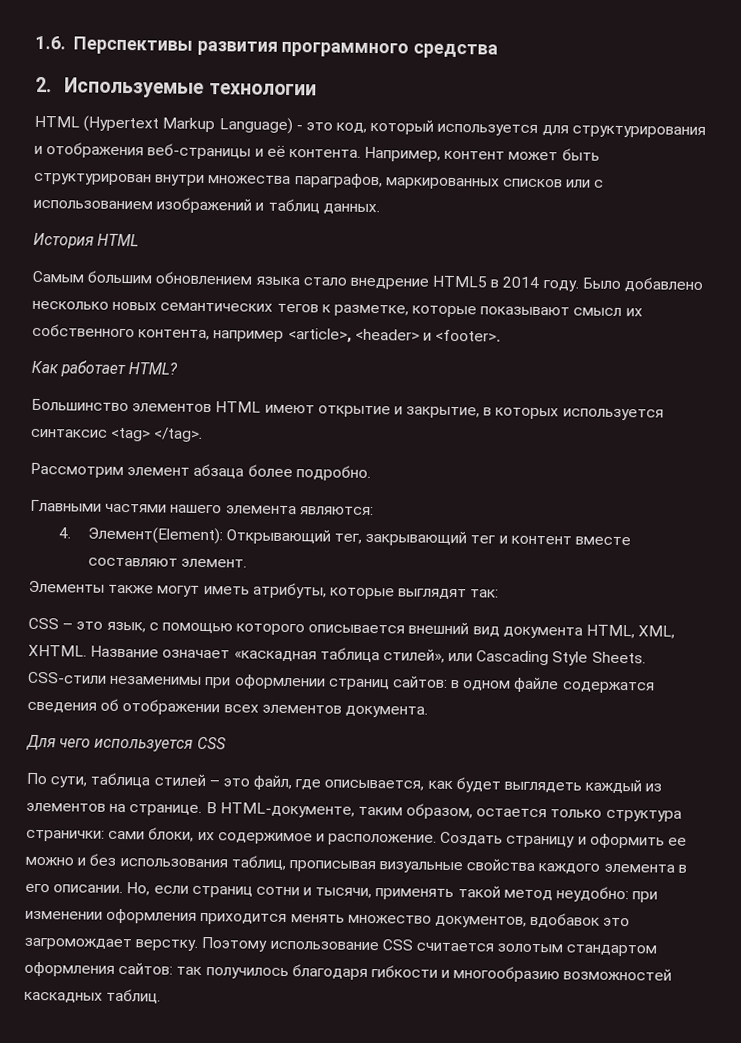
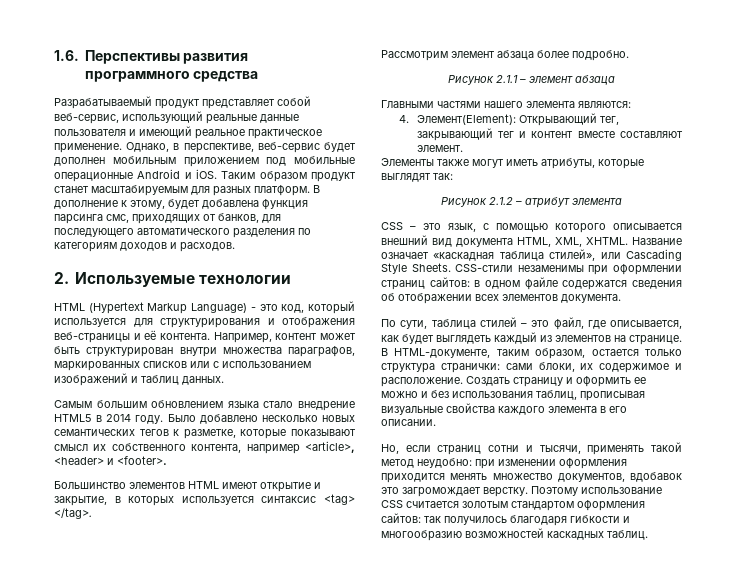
(499, 51) none -> [54,96,311,109] [54,111,299,124] [54,126,322,139] [54,142,356,153] [54,156,355,167] [54,169,356,182] [54,185,320,196] [54,199,308,210] [54,213,281,224] [54,228,311,238] [54,242,235,252] // Разрабатываемый продукт представляет собой веб-сервис, использующий реальные данные пользователя и имеющий реальное практическое применение. Однако, в перспективе, веб-сервис будет дополнен мобильным приложением под мобильные операционные Android и iOS. Таким образом продукт станет масштабируемым для разных платформ. В дополнение к этому, будет добавлена функция парсинга смс, приходящих от банков, для последующего автоматического разделения по категориям доходов и расходов.
[33,232,140,249] // История HTML -> (224, 380) none
[31,360,179,378] // Как работает HTML? -> (167, 460) none
(371, 473) none -> [448,75,615,85] // Рисунок 2.1.1 – элемент абзаца
(500, 593) none -> [441,197,622,208] // Рисунок 2.1.2 – атрибут элемента
[26,734,226,752] // Для чего используется CSS -> (621, 298) none
(124, 889) none -> (436, 422) //

